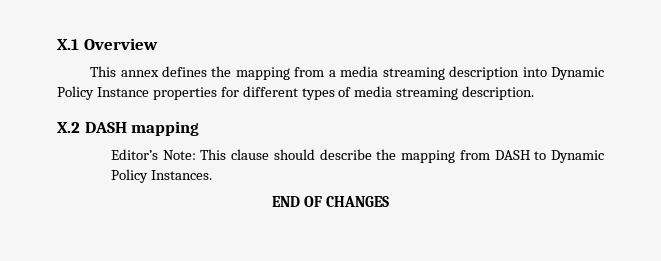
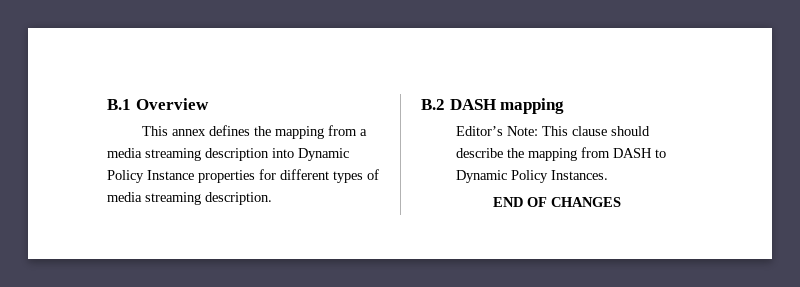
[57,39,79,50] X.1 -> [107,99,131,110] B.1
[57,122,80,133] X.2 -> [421,99,445,110] B.2

